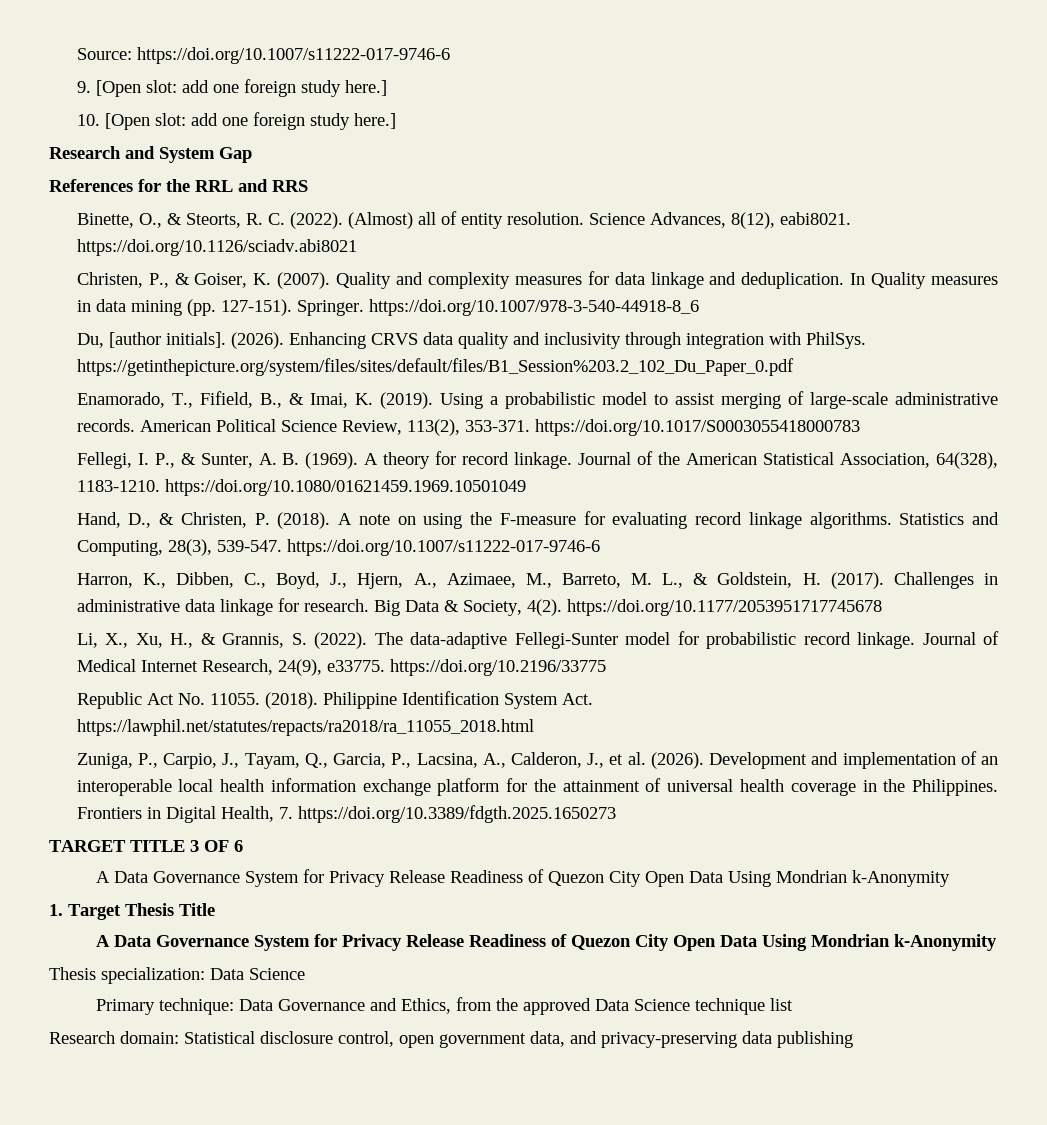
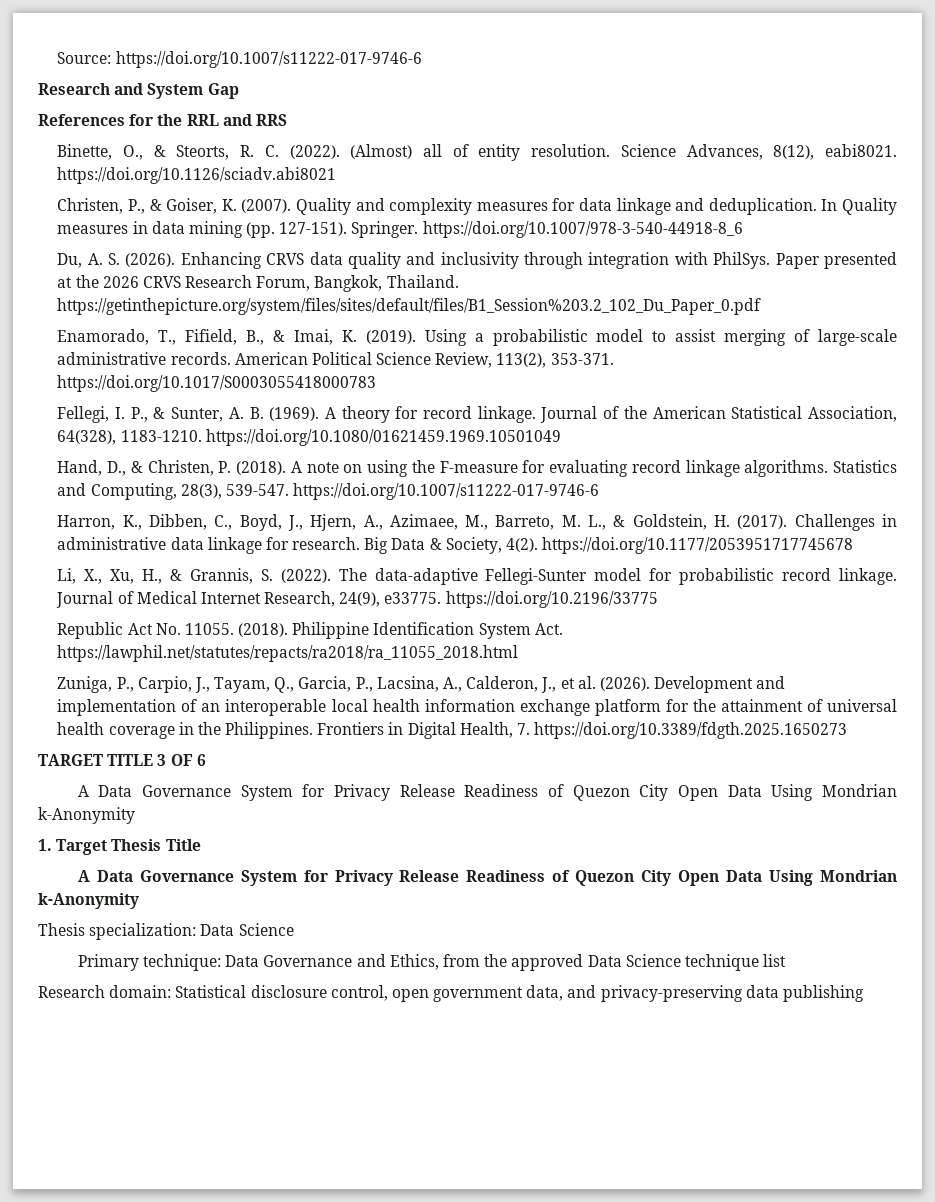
[76,79,387,97] [76,112,396,130] // 9. [Open slot: add one foreign study here.] // 10. [Open slot: add one foreign study here.] -> (422, 59) none
[108,332,226,348] [author initials]. -> [87,253,121,265] A. S.
(866, 340) none -> [775,252,897,269] [57,275,459,292] Paper presented at the 2026 CRVS Research Forum, Bangkok, Thailand.

